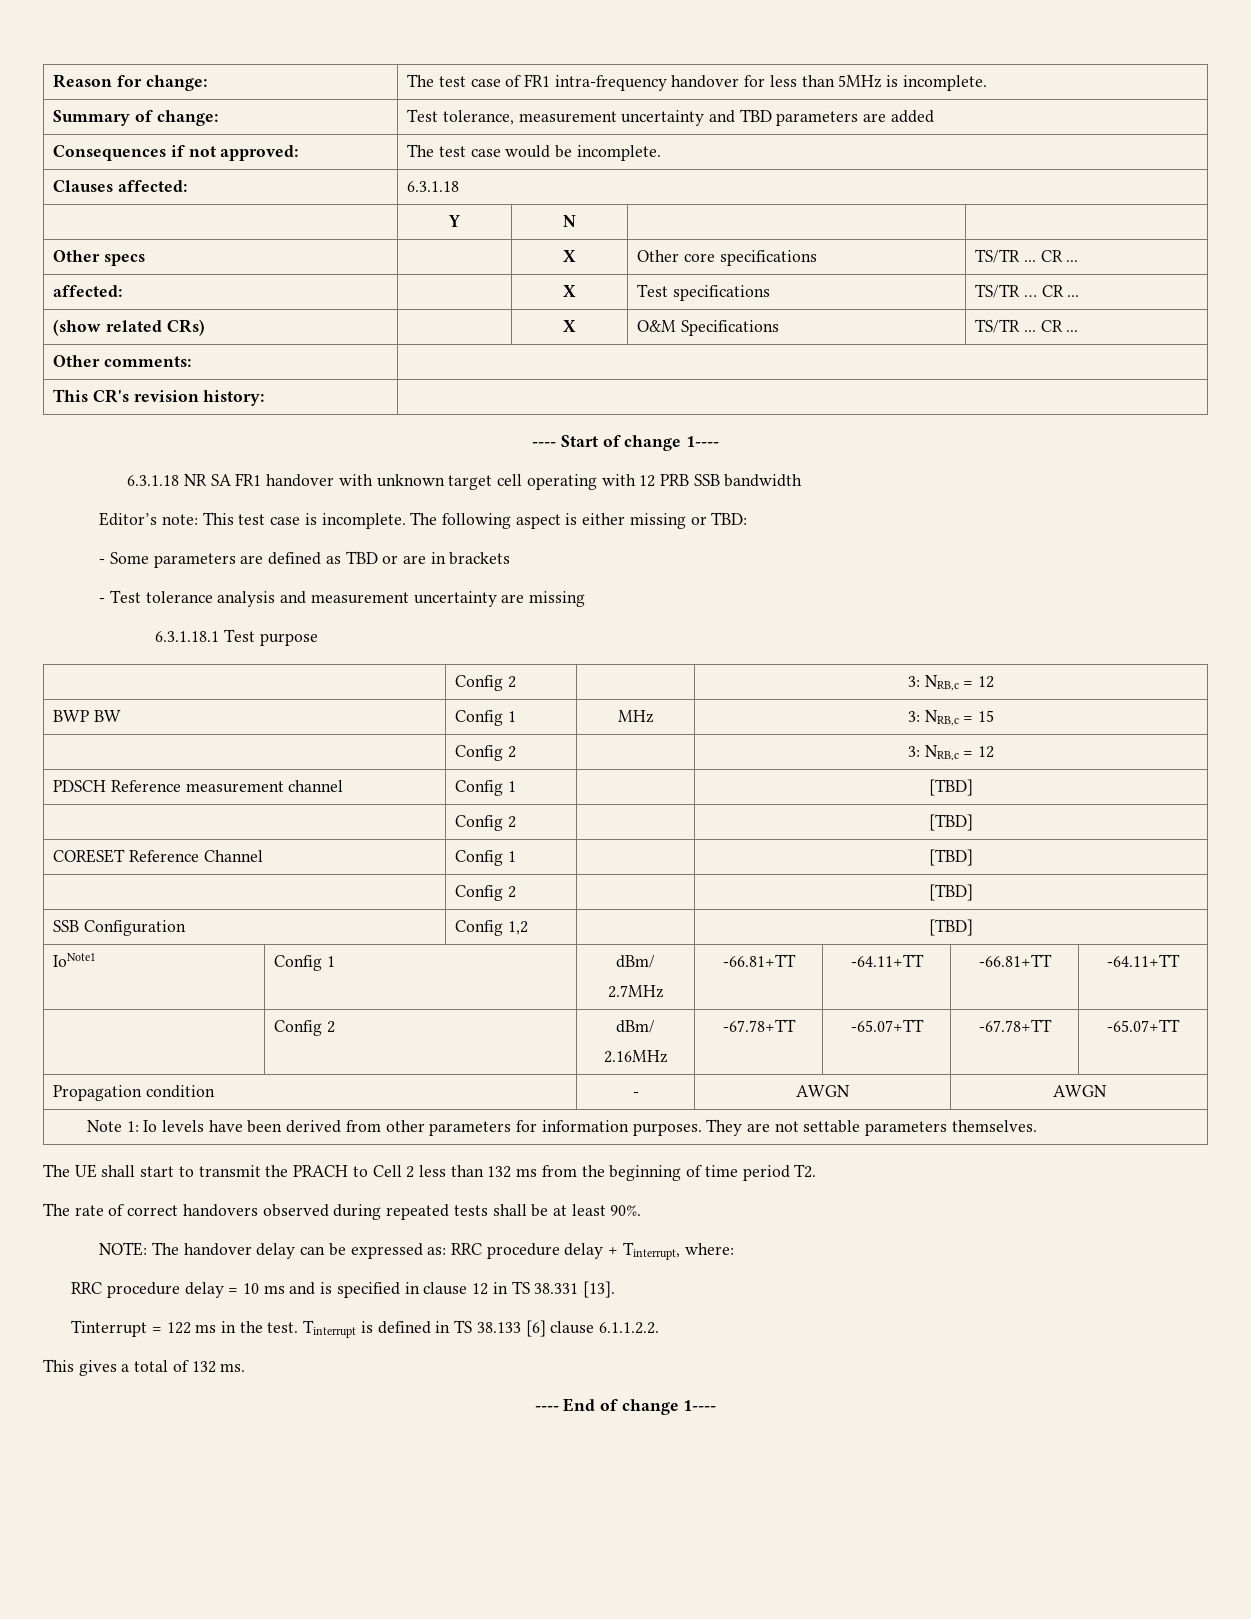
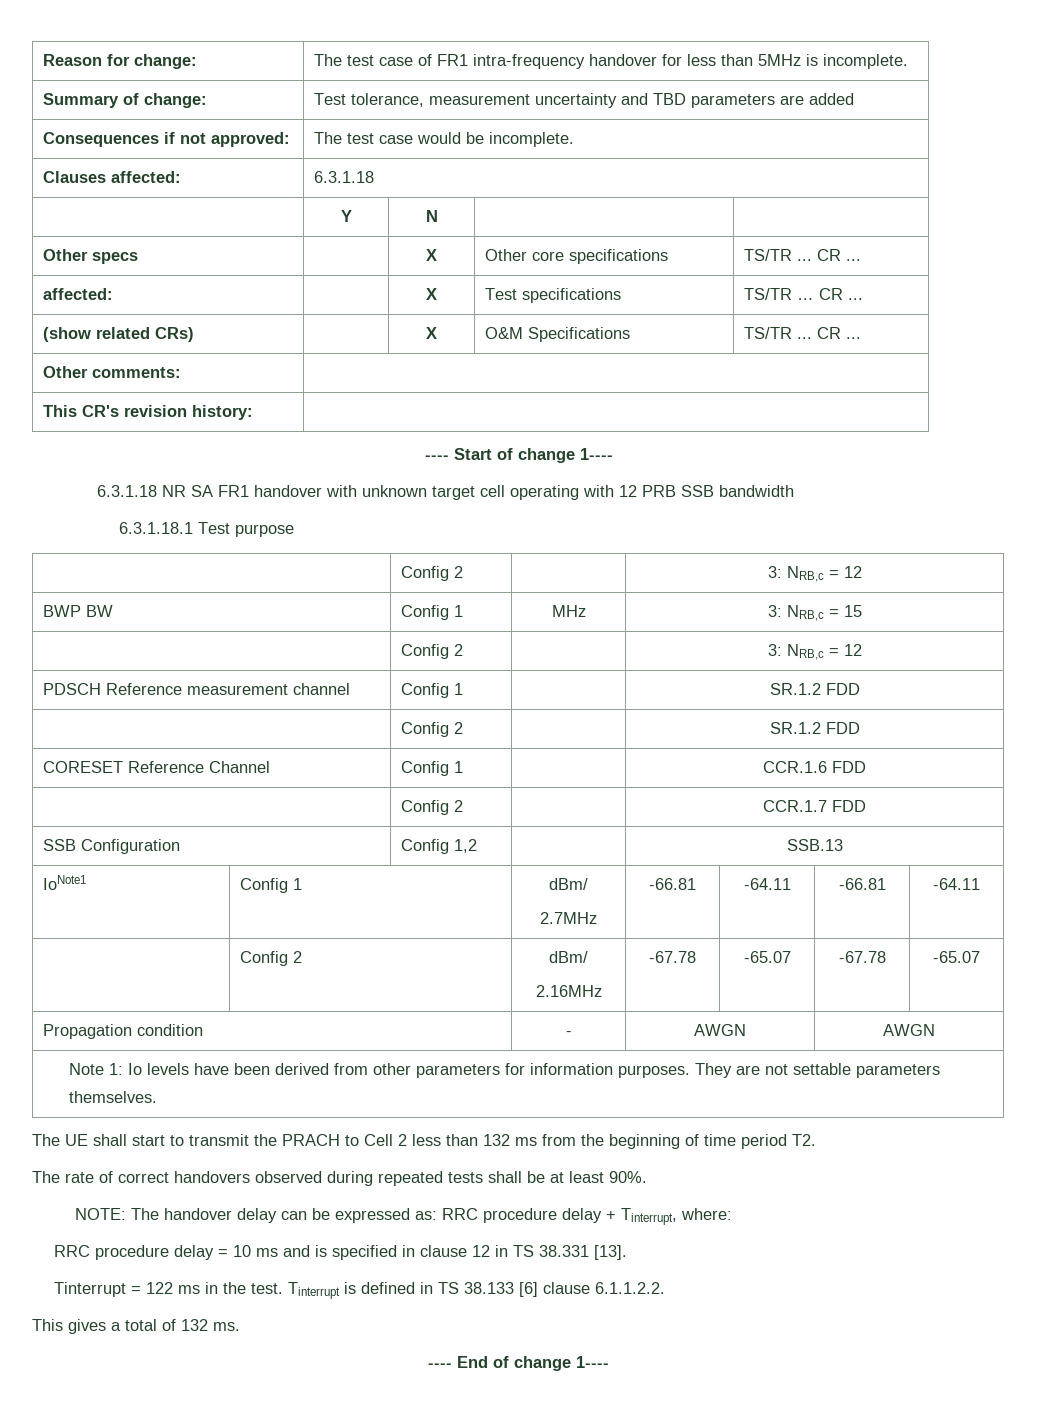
[99,512,748,529] [99,551,511,568] [99,590,585,607] // Editor’s note: This test case is incomplete. The following aspect is either missing or TBD: // - Some parameters are defined as TBD or are in brackets // - Test tolerance analysis and measurement uncertainty are missing -> (794, 491) none
[929,779,973,796] [455,815,516,831] [929,814,973,831] [TBD] // | Config 2 | | [TBD] -> [769,683,860,695] [400,722,463,737] [769,722,860,734] SR.1.2 FDD // | Config 2 | | SR.1.2 FDD
[929,849,973,866] [455,885,516,901] [929,884,973,901] [TBD] // | Config 2 | | [TBD] -> [763,761,866,773] [400,800,463,815] [763,800,866,812] CCR.1.6 FDD // | Config 2 | | CCR.1.7 FDD
[929,919,973,936] [TBD] -> [786,839,843,851] SSB.13
[722,954,796,967] [850,954,924,967] [978,954,1052,967] [1107,954,1180,967] -66.81+TT | -64.11+TT | -66.81+TT | -64.11+TT -> [649,878,696,890] [743,878,791,890] [838,878,886,890] [933,878,980,890] -66.81 | -64.11 | -66.81 | -64.11
[722,1019,796,1032] [850,1019,924,1032] [978,1019,1052,1032] [1107,1019,1180,1032] -67.78+TT | -65.07+TT | -67.78+TT | -65.07+TT -> [649,951,696,963] [743,951,791,963] [838,951,886,963] [933,951,980,963] -67.78 | -65.07 | -67.78 | -65.07

